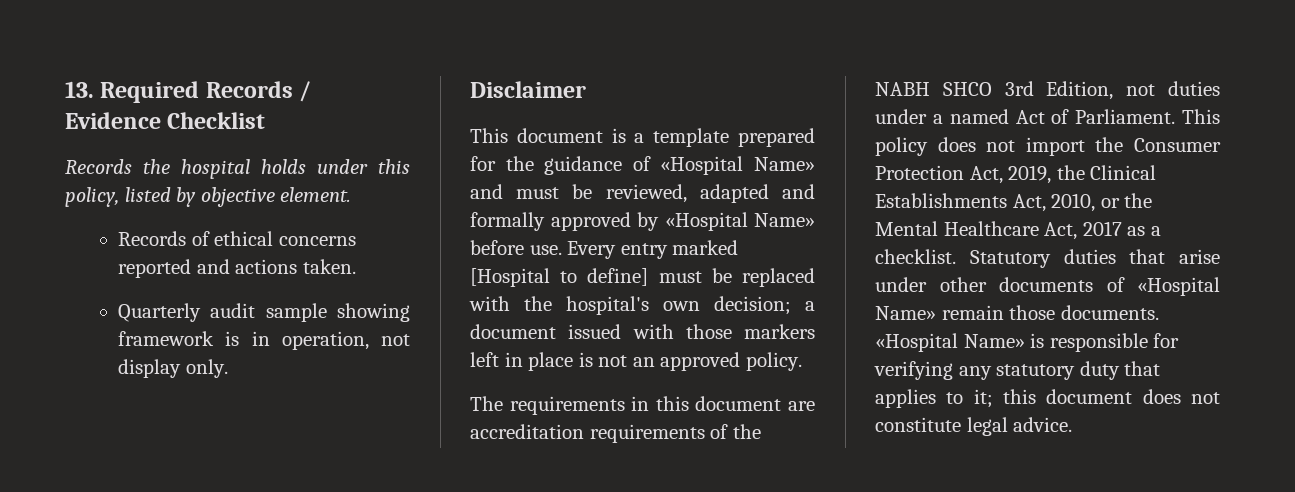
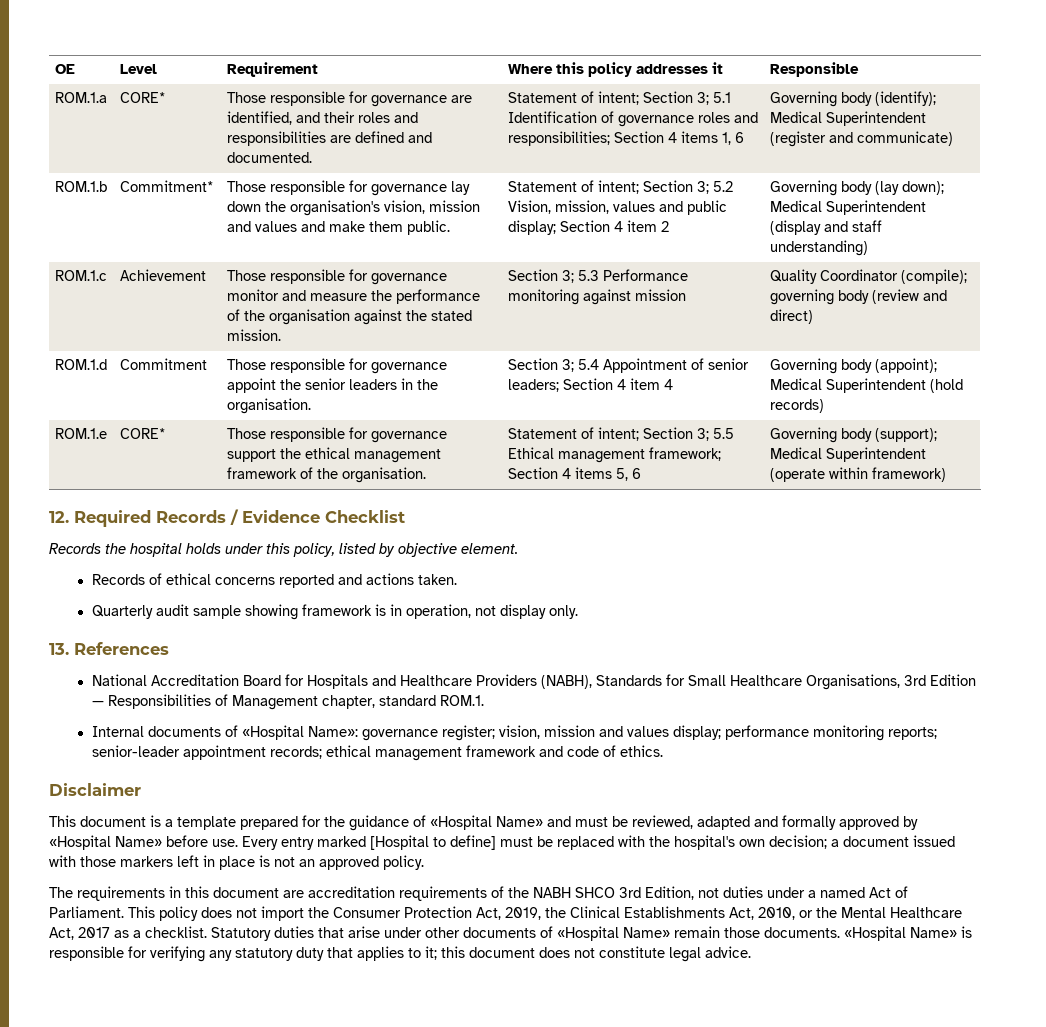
[65,81,94,98] 13. -> [55,64,76,74] [120,64,158,74] [227,62,319,77] [508,62,724,77] [770,62,860,77] [55,92,108,103] [120,92,167,103] [227,91,473,107] [227,111,419,125] [227,131,433,146] [227,152,313,163] [508,91,732,105] [508,111,759,127] [508,131,745,146] [770,91,937,107] [770,111,927,126] [770,131,954,147] [55,181,108,192] [120,180,215,192] [227,180,471,196] [227,200,481,216] [227,220,451,235] [508,180,734,194] [508,200,728,215] [508,220,670,235] [770,180,945,196] [770,200,927,215] [770,220,883,235] [770,240,869,256] [55,270,108,281] [120,269,207,281] [227,269,448,285] [227,289,481,304] [227,309,473,325] [227,329,282,341] [508,269,689,283] [508,289,687,305] [770,269,968,284] [770,289,948,305] [770,309,814,324] [55,359,108,370] [120,358,208,370] [227,358,448,374] [227,378,439,393] [227,398,312,414] [508,358,750,373] [508,378,674,392] [770,358,938,374] [770,378,964,393] [770,399,825,413] [55,428,108,439] [120,428,167,439] [227,427,448,443] [227,447,442,463] [227,467,427,483] [508,427,735,441] [508,447,722,463] [508,467,642,481] [770,427,938,443] [770,447,927,462] [770,467,947,482] [49,511,69,523] OE | Level | Requirement | Where this policy addresses it | Responsible // ROM.1.a | CORE* | Those responsible for governance are identified, and their roles and responsibilities are defined and documented. | Statement of intent; Section 3; 5.1 Identification of governance roles and responsibilities; Section 4 items 1, 6 | Governing body (identify); Medical Superintendent (register and communicate) // ROM.1.b | Commitment* | Those responsible for governance lay down the organisation's vision, mission and values and make them public. | Statement of intent; Section 3; 5.2 Vision, mission, values and public display; Section 4 item 2 | Governing body (lay down); Medical Superintendent (display and staff understanding) // ROM.1.c | Achievement | Those responsible for governance monitor and measure the performance of the organisation against the stated mission. | Section 3; 5.3 Performance monitoring against mission | Quality Coordinator (compile); governing body (review and direct) // ROM.1.d | Commitment | Those responsible for governance appoint the senior leaders in the organisation. | Section 3; 5.4 Appointment of senior leaders; Section 4 item 4 | Governing body (appoint); Medical Superintendent (hold records) // ROM.1.e | CORE* | Those responsible for governance support the ethical management framework of the organisation. | Statement of intent; Section 3; 5.5 Ethical management framework; Section 4 items 5, 6 | Governing body (support); Medical Superintendent (operate within framework) // 12.
(228, 368) none -> [49,642,169,655] [91,674,976,690] [91,694,484,710] [91,725,937,741] [91,745,663,761] // 13. References // National Accreditation Board for Hospitals and Healthcare Providers (NABH), Standards for Small Healthcare Organisations, 3rd Edition — Responsibilities of Management chapter, standard ROM.1. // Internal documents of «Hospital Name»: governance register; vision, mission and values display; performance monitoring reports; senior-leader appointment records; ethical management framework and code of ethics.

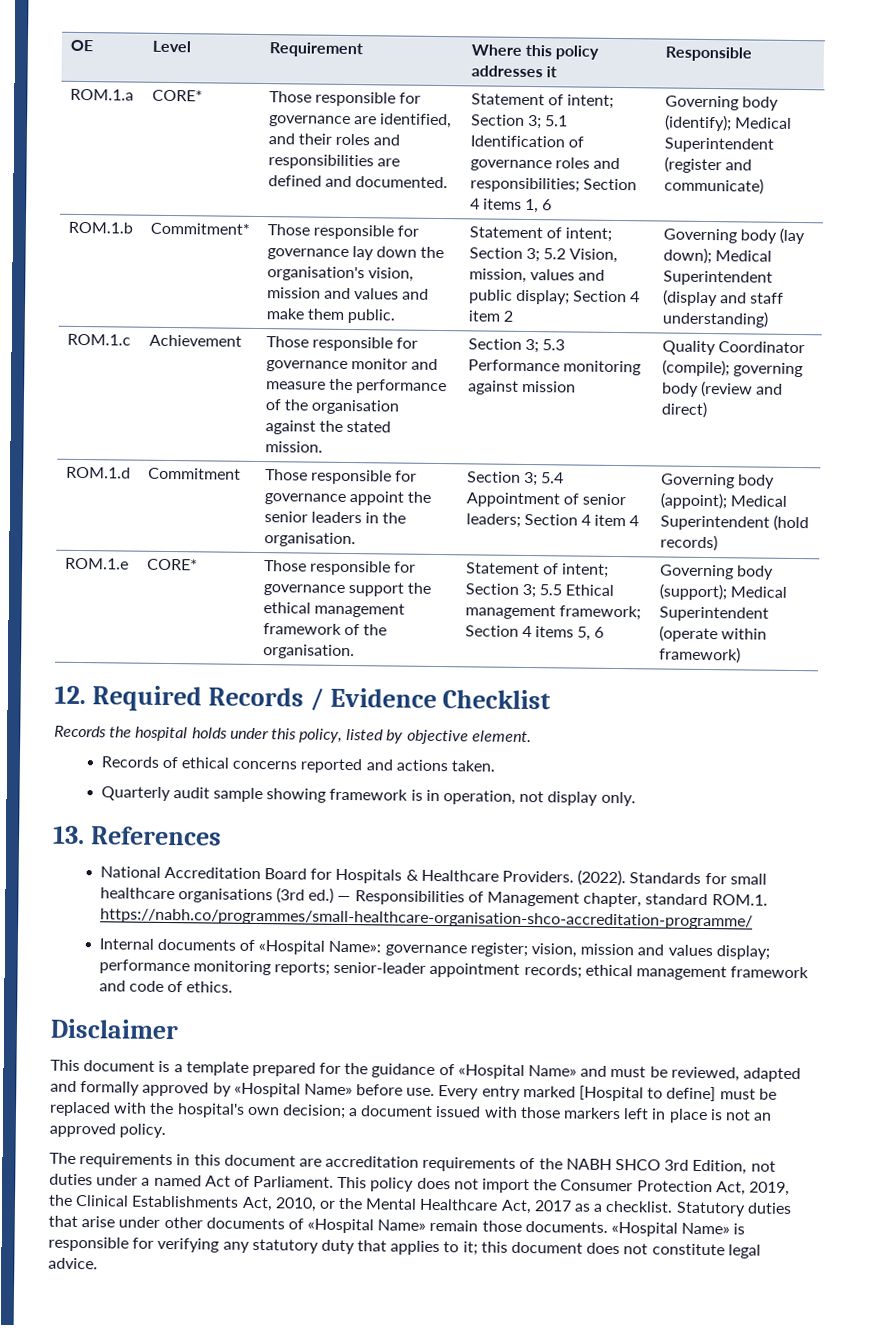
[371,674,976,690] and Healthcare Providers (NABH), Standards for Small Healthcare Organisations, 3rd Edition -> [405,869,767,887] [99,887,335,904] & Healthcare Providers. (2022). Standards for small healthcare organisations (3rd ed.)
(484, 700) none -> [99,908,753,930] https://nabh.co/programmes/small-healthcare-organisation-shco-accreditation-programme/

